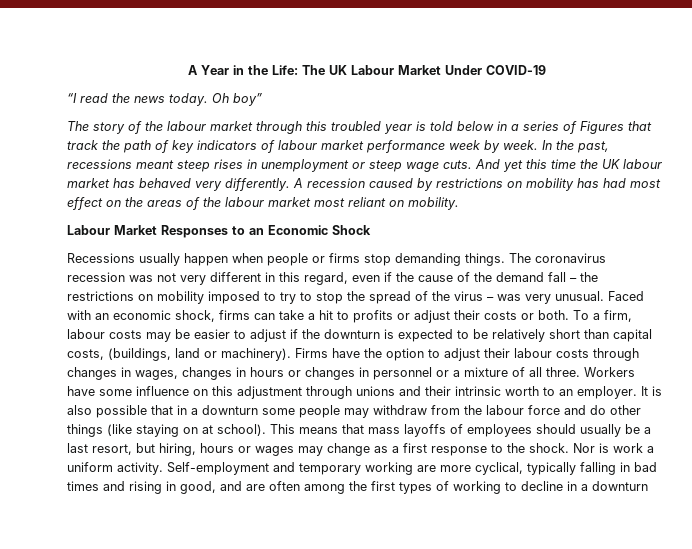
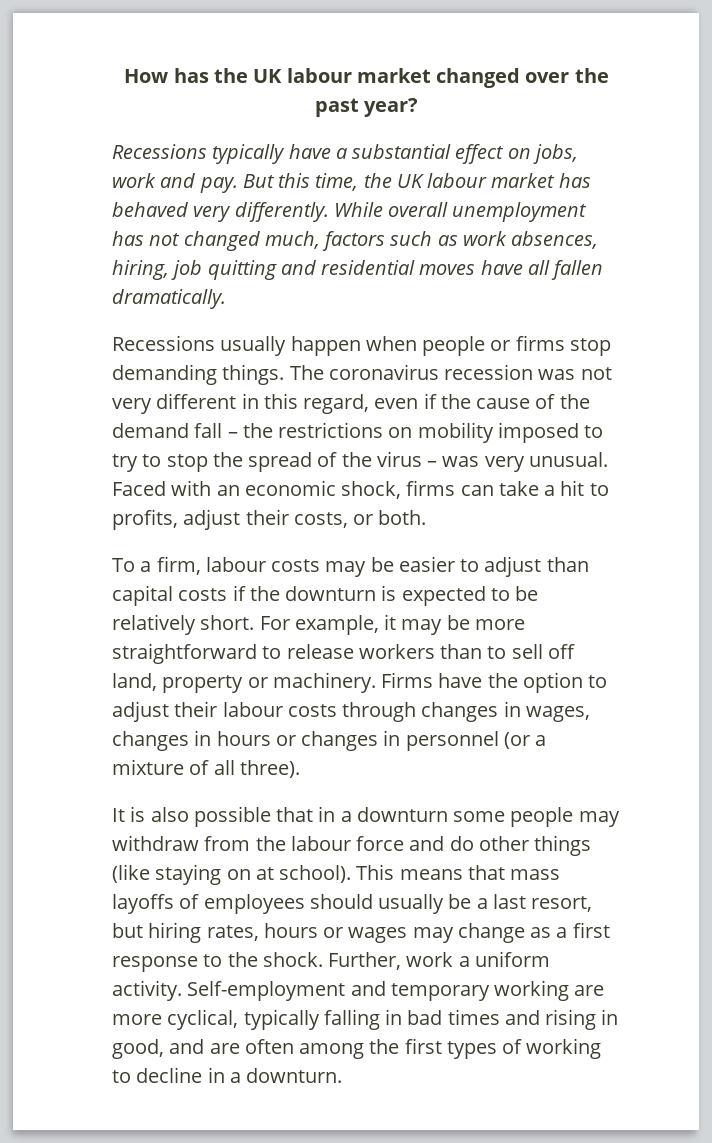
[187,65,546,75] [67,93,262,106] [67,121,652,134] [67,140,609,153] [67,159,576,172] A Year in the Life: The UK Labour Market Under COVID-19 // “I read the news today. Oh boy” // The story of the labour market through this troubled year is told below in a series of Figures that track the path of key indicators of labour market performance week by week. In the past, recessions meant steep rises in unemployment or steep wage cuts. And yet this time -> [124,68,609,88] [314,98,419,117] [112,144,578,164] [112,173,359,193] How has the UK labour market changed over the past year? // Recessions typically have a substantial effect on jobs, work and pay. But this time,
[293,178,661,191] [67,197,459,210] [67,225,371,238] A recession caused by restrictions on mobility has had most effect on the areas of the labour market most reliant on mobility. // Labour Market Responses to an Economic Shock -> [333,202,588,222] [112,231,599,251] [112,260,604,280] [112,289,226,309] While overall unemployment has not changed much, factors such as work absences, hiring, job quitting and residential moves have all fallen dramatically.
[353,310,517,323] profits or adjust their costs -> [112,509,348,530] profits, adjust their costs,
(569, 315) none -> (427, 517) //
(286, 335) none -> [546,557,589,572] [112,585,228,606] than capital costs
[549,329,652,342] [67,348,291,361] short than capital costs, (buildings, land or machinery). -> [200,614,525,635] [112,643,575,664] [112,672,376,693] short. For example, it may be more straightforward to release workers than to sell off land, property or machinery.
[436,370,449,377] or -> [503,732,530,749] (or
[546,367,635,377] [67,386,637,399] three. Workers have some influence on this adjustment through unions and their intrinsic worth to an employer. -> [239,760,300,778] three). //
[159,443,196,456] hiring, -> [148,922,259,943] hiring rates,
[573,443,609,453] Nor is -> [328,952,402,970] Further,
[592,481,648,491] downturn -> [246,1068,343,1083] downturn.

